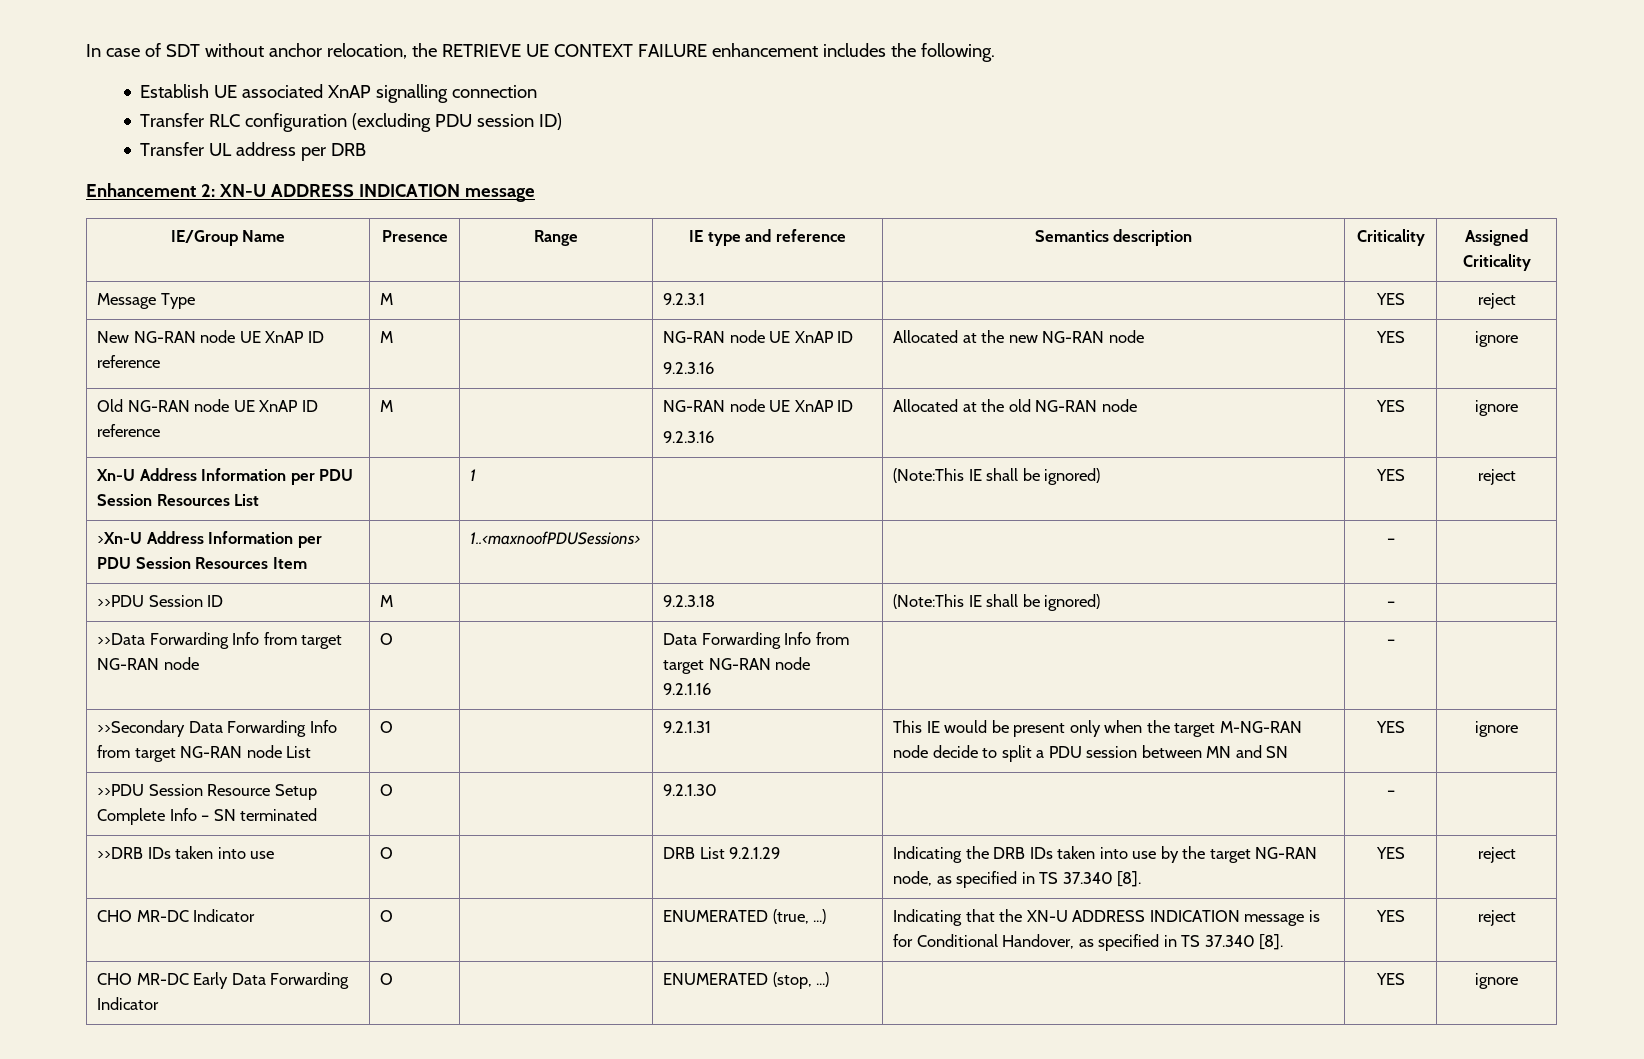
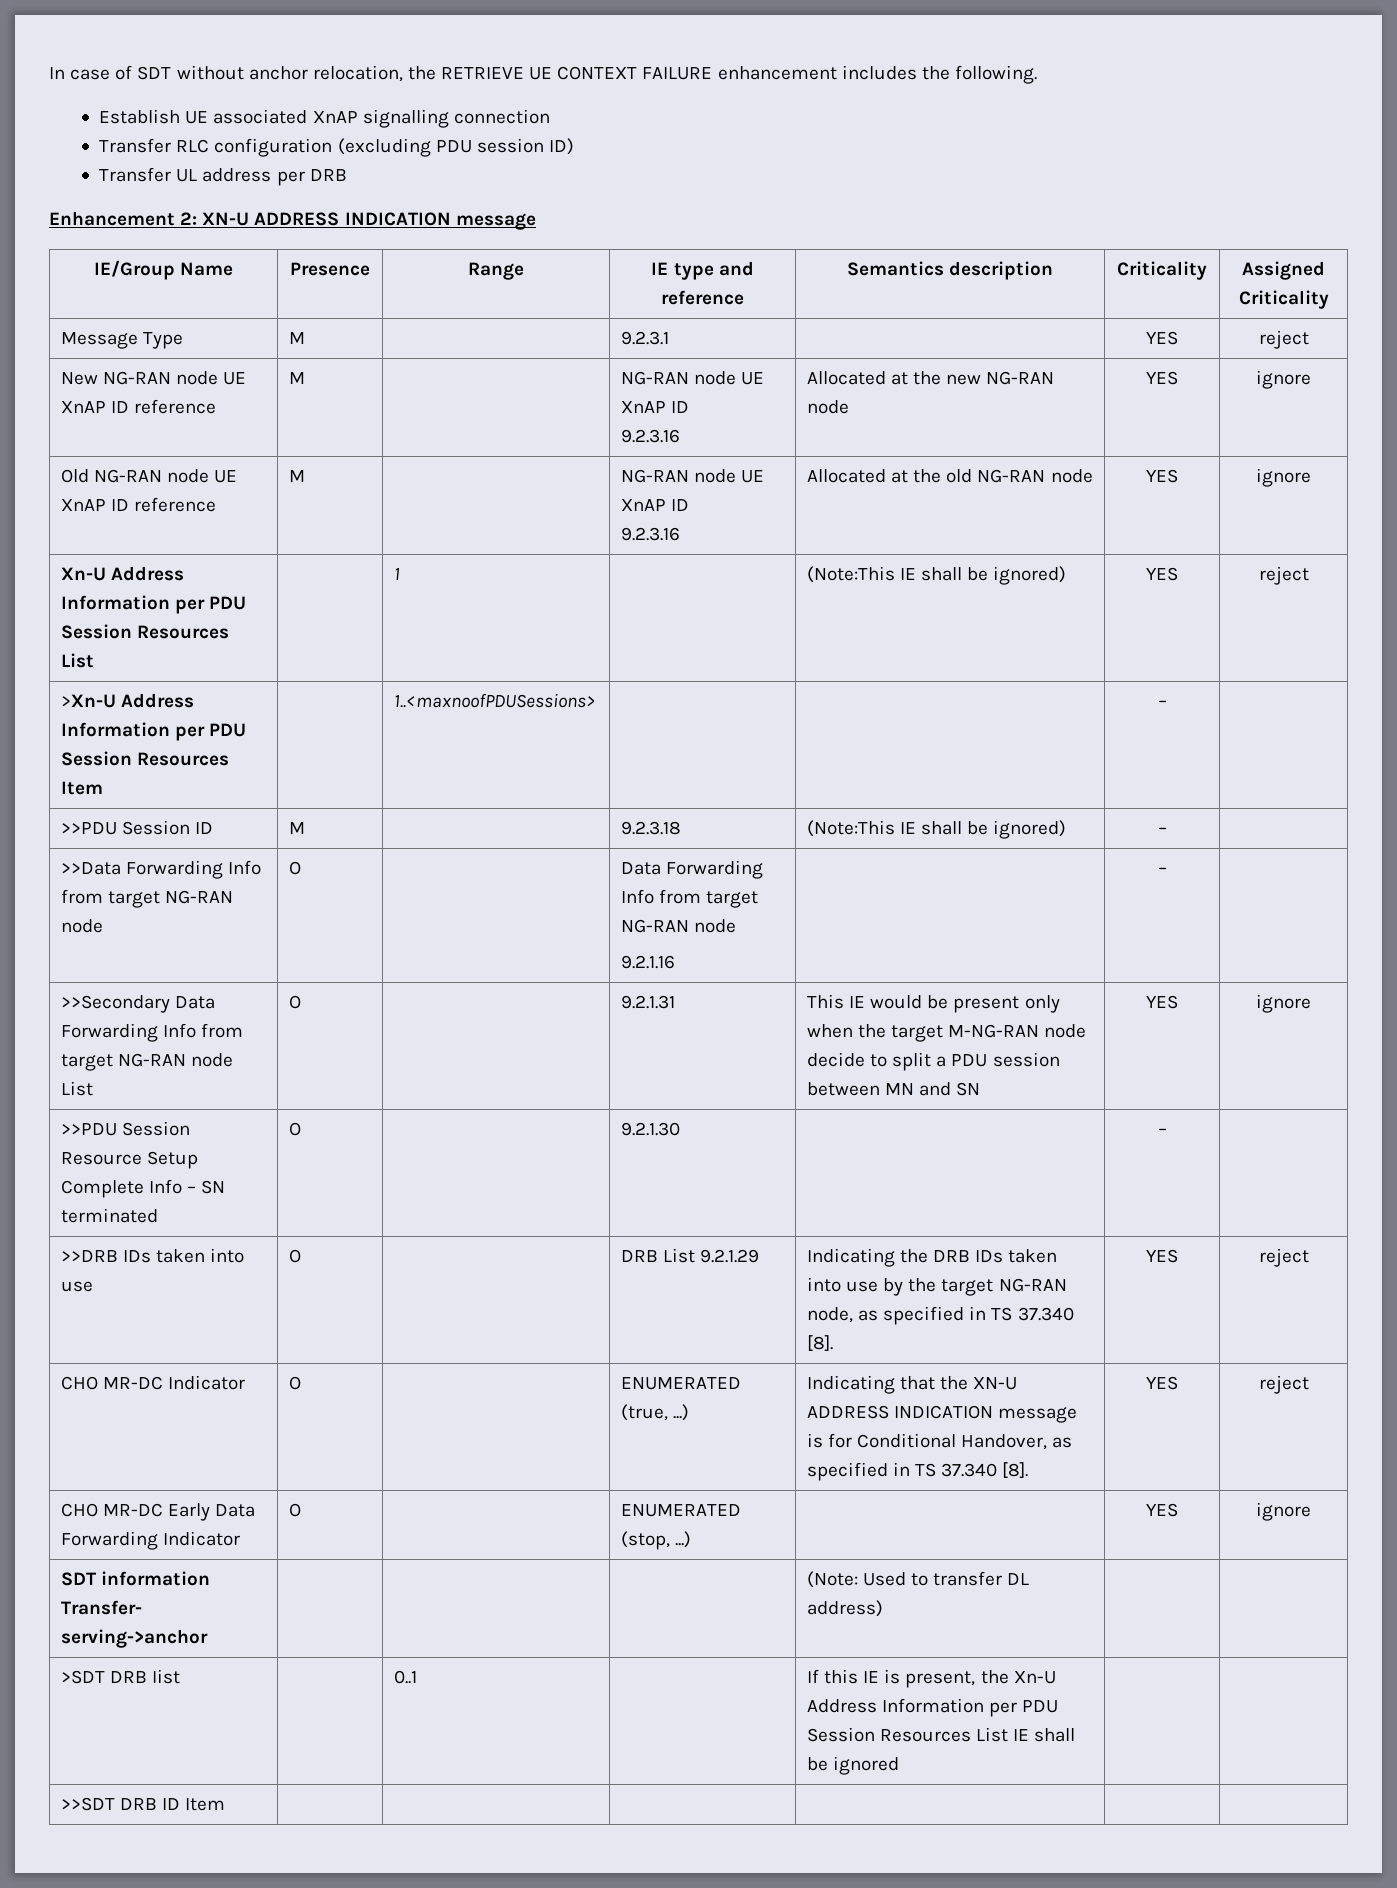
(1518, 981) none -> [60,1571,211,1586] [60,1600,142,1615] [60,1629,208,1648] [806,1571,1030,1588] [806,1600,883,1617] [60,1669,181,1684] [393,1670,417,1684] [806,1669,1056,1688] [806,1698,1059,1717] [806,1727,1076,1742] [806,1756,900,1775] [60,1797,226,1811] // SDT information Transfer- serving->anchor | | | | (Note: Used to transfer DL address) | | // >SDT DRB Iist | | 0..1 | | If this IE is present, the Xn-U Address Information per PDU Session Resources List IE shall be ignored | | // >>SDT DRB ID Item | | | | | |

